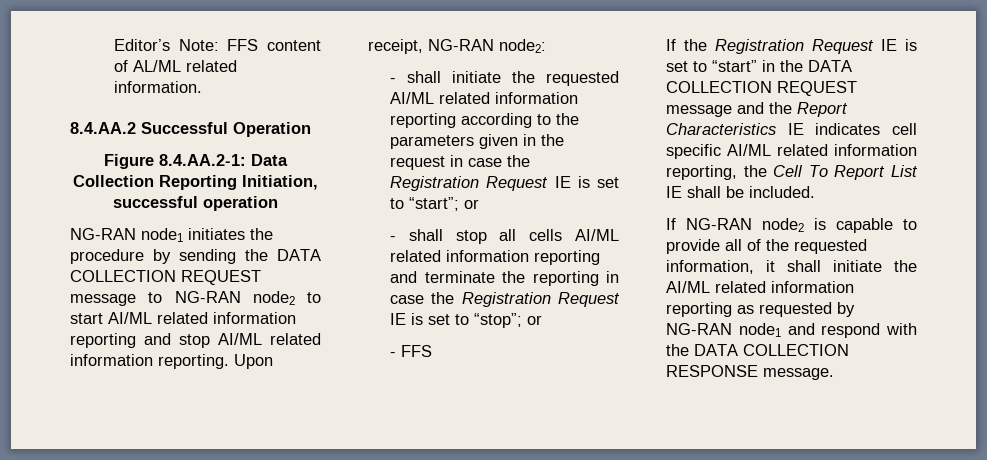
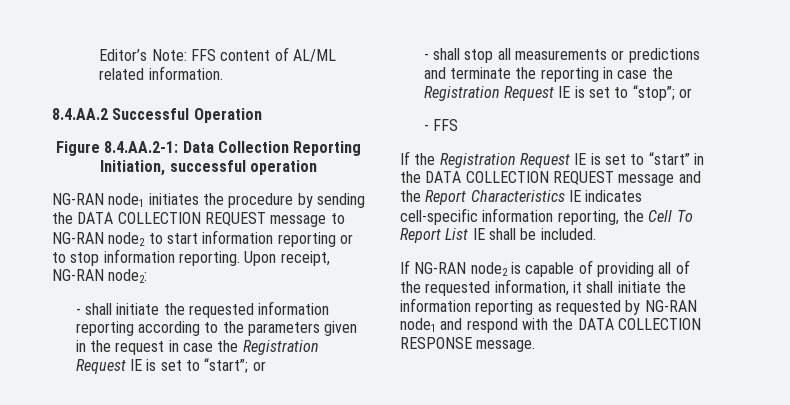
[108,312,296,324] [70,333,321,348] AI/ML related information reporting and stop AI/ML related -> [202,230,353,247] [52,252,100,266] information reporting or to stop
[390,92,491,104] AI/ML related -> (254, 310) none
[529,229,619,241] [390,250,601,265] cells AI/ML related information reporting -> [514,48,700,63] measurements or predictions
[892,123,917,135] [666,144,828,159] cell specific AI/ML related -> [400,208,478,225] cell-specific
[903,219,917,230] [666,239,720,254] to provide -> [578,260,654,277] of providing
[666,281,766,293] AI/ML related -> (686, 287) none

